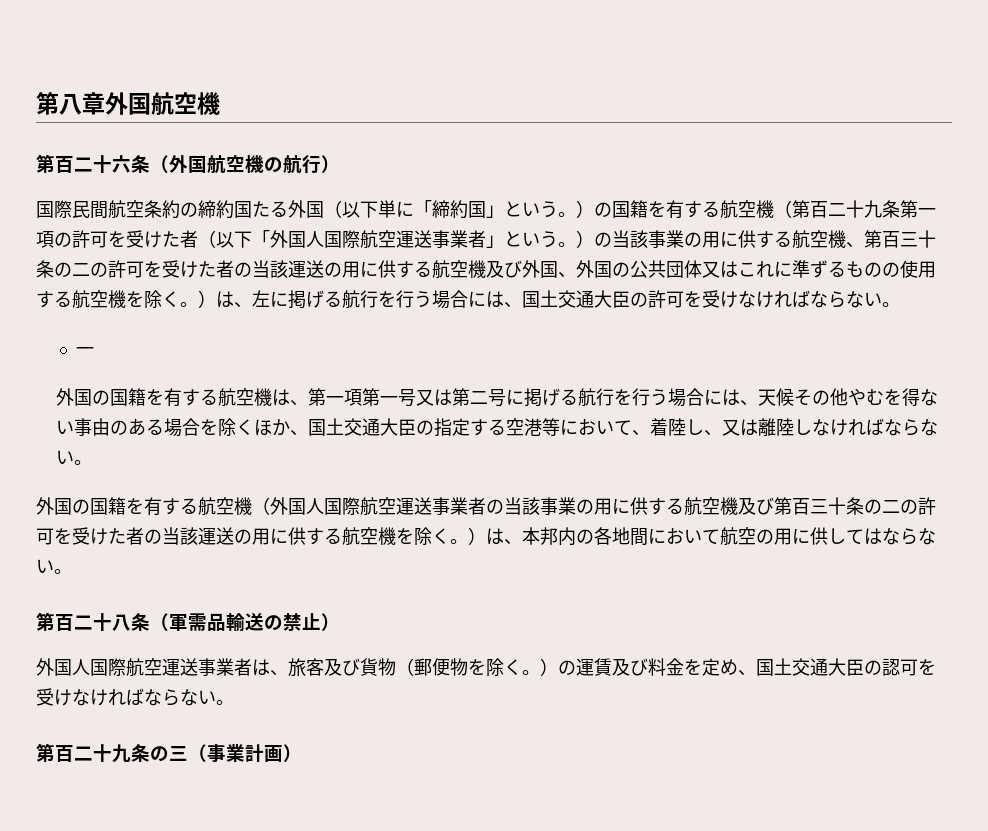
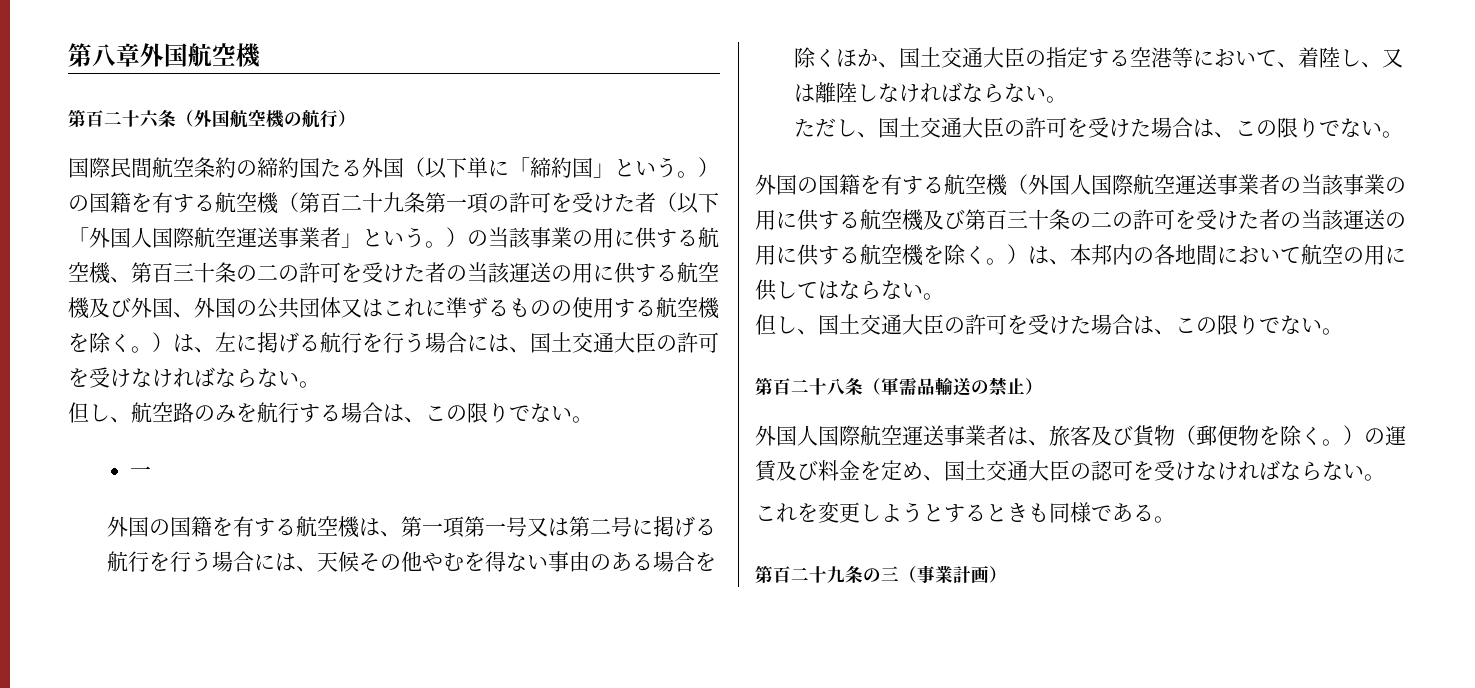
(900, 304) none -> [68,402,593,423] // 但し、航空路のみを航行する場合は、この限りでない。
(93, 462) none -> [794,117,1404,138] // ただし、国土交通大臣の許可を受けた場合は、この限りでない。
(72, 571) none -> [755,314,1343,335] // 但し、国土交通大臣の許可を受けた場合は、この限りでない。
(234, 702) none -> [755,502,1175,523] // これを変更しようとするときも同様である。

